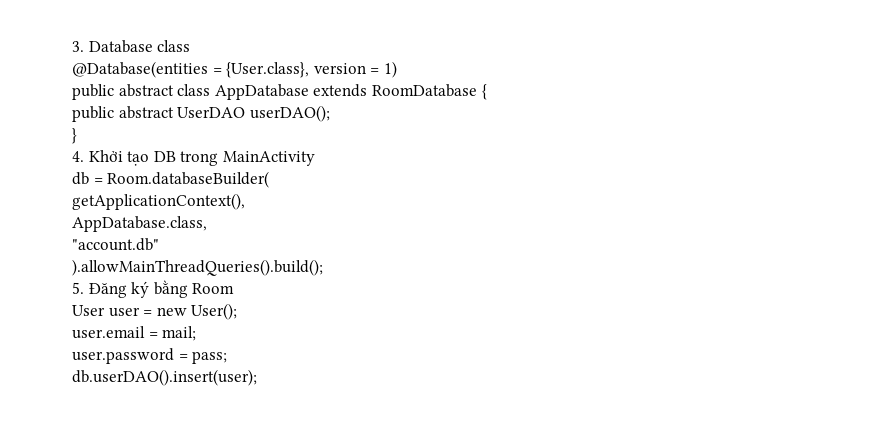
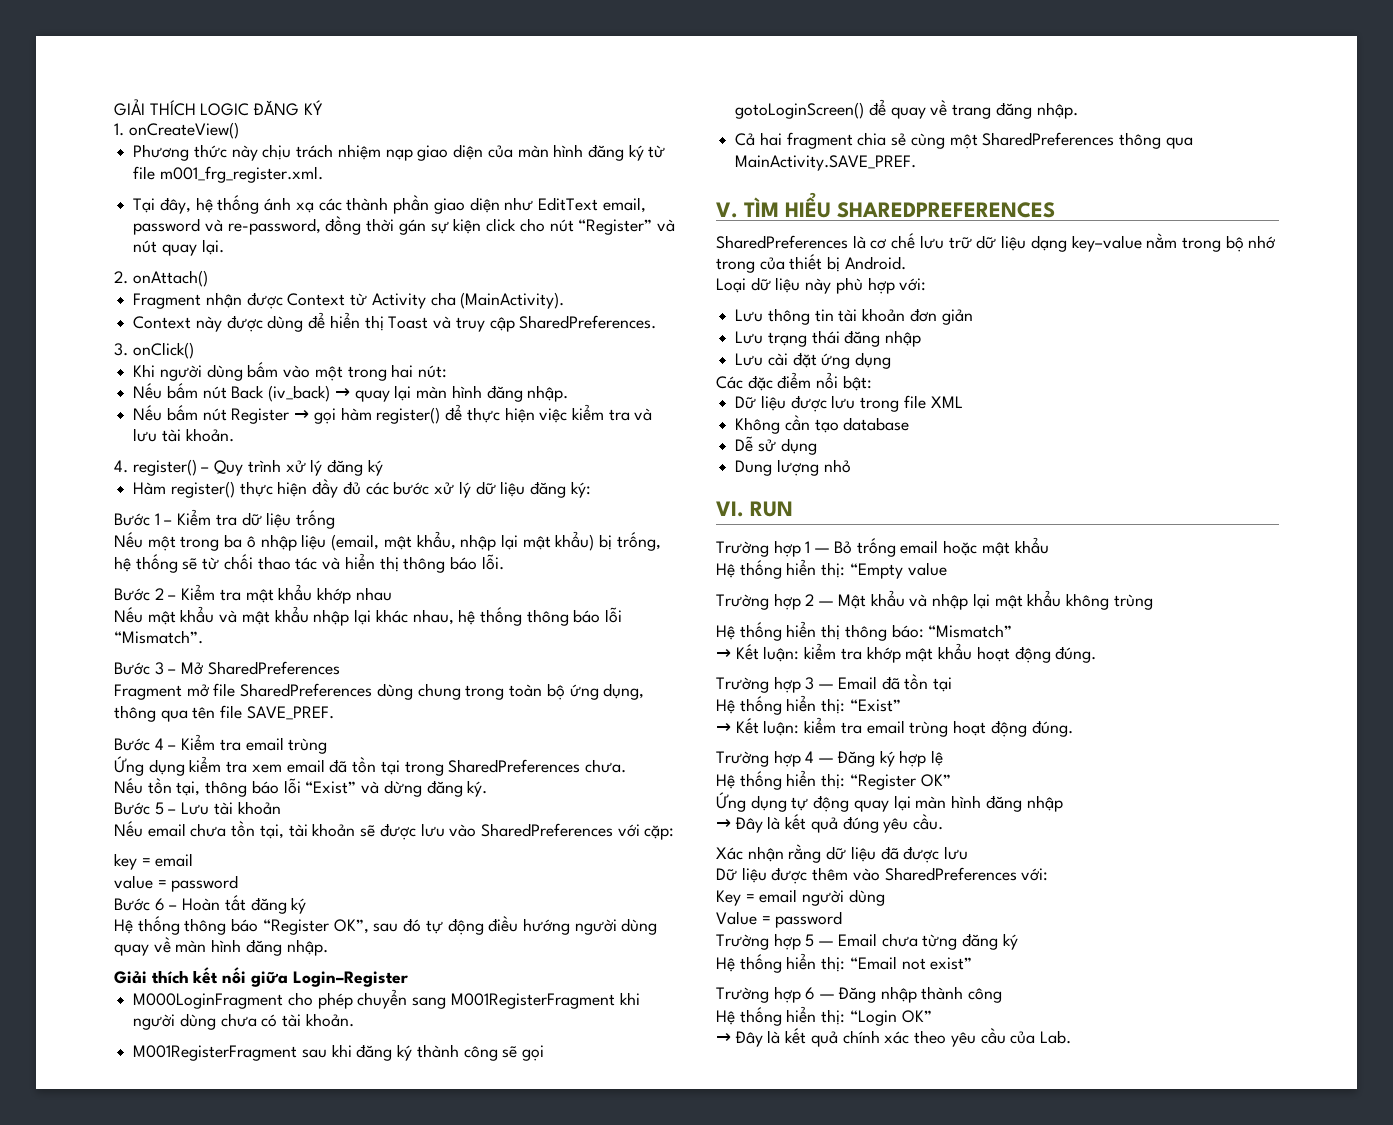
[72,40,191,53] [72,61,397,78] [72,84,487,100] [72,105,330,122] [72,128,77,144] [72,150,315,166] [72,171,270,188] [72,193,245,210] [72,216,207,232] [72,238,159,251] [72,259,323,276] [72,280,235,298] [72,303,238,320] [72,326,197,341] [72,348,228,364] [72,369,257,386] 3. Database class // @Database(entities = {User.class}, version = 1) // public abstract class AppDatabase extends RoomDatabase { // public abstract UserDAO userDAO(); // } // 4. Khởi tạo DB trong MainActivity // db = Room.databaseBuilder( // getApplicationContext(), // AppDatabase.class, // "account.db" // ).allowMainThreadQueries().build(); // 5. Đăng ký bằng Room // User user = new User(); // user.email = mail; // user.password = pass; // db.userDAO().insert(user); -> [114,99,323,116] [114,122,239,139] [133,144,666,161] [133,166,323,183] [133,195,646,214] [133,216,675,235] [133,239,224,256] [114,270,208,287] [133,292,565,309] [133,312,657,332] [114,342,194,359] [133,362,448,381] [133,383,569,402] [133,404,653,424] [133,428,234,442] [114,459,383,476] [133,479,591,498] [114,509,336,529] [114,531,661,551] [114,553,504,573] [114,584,392,604] [114,606,623,626] [114,630,203,644] [114,661,340,675] [114,683,645,700] [114,705,334,722] [114,734,328,754] [114,756,626,776] [114,778,488,797] [114,801,281,815] [114,821,675,840] [114,853,194,870] [114,875,239,892] [114,895,307,914] [114,916,658,935] [114,937,328,956] [114,967,408,987] [133,989,640,1009] [133,1013,354,1030] [133,1044,545,1061] [735,99,1078,119] [735,132,1193,149] [735,155,917,171] [716,192,1055,218] [716,233,1276,252] [716,254,906,273] [716,277,927,294] [735,308,973,325] [735,330,922,347] [735,352,892,369] [716,372,872,391] [735,395,963,412] [735,415,910,434] [735,436,817,455] [735,459,851,476] [716,501,793,517] [716,537,1049,557] [716,559,947,579] [716,590,1153,610] [716,621,1013,641] [716,643,1097,663] [716,674,953,693] [716,695,901,715] [716,717,1073,737] [716,750,944,767] [716,770,951,790] [716,792,1063,812] [716,814,944,833] [716,844,969,863] [716,867,1049,884] [716,889,885,906] [716,911,843,928] [716,933,1018,950] [716,953,973,973] [716,986,1003,1003] [716,1006,932,1026] [716,1028,1071,1047] GIẢI THÍCH LOGIC ĐĂNG KÝ // 1. onCreateView() // Phương thức này chịu trách nhiệm nạp giao diện của màn hình đăng ký từ file m001_frg_register.xml. // Tại đây, hệ thống ánh xạ các thành phần giao diện như EditText email, password và re-password, đồng thời gán sự kiện click cho nút “Register” và nút quay lại. // 2. onAttach() // Fragment nhận được Context từ Activity cha (MainActivity). // Context này được dùng để hiển thị Toast và truy cập SharedPreferences. // 3. onClick() // Khi người dùng bấm vào một trong hai nút: // Nếu bấm nút Back (iv_back) → quay lại màn hình đăng nhập. // Nếu bấm nút Register → gọi hàm register() để thực hiện việc kiểm tra và lưu tài khoản. // 4. register() – Quy trình xử lý đăng ký // Hàm register() thực hiện đầy đủ các bước xử lý dữ liệu đăng ký: // Bước 1 – Kiểm tra dữ liệu trống // Nếu một trong ba ô nhập liệu (email, mật khẩu, nhập lại mật khẩu) bị trống, hệ thống sẽ từ chối thao tác và hiển thị thông báo lỗi. // Bước 2 – Kiểm tra mật khẩu khớp nhau // Nếu mật khẩu và mật khẩu nhập lại khác nhau, hệ thống thông báo lỗi “Mismatch”. // Bước 3 – Mở SharedPreferences // Fragment mở file SharedPreferences dùng chung trong toàn bộ ứng dụng, thông qua tên file SAVE_PREF. // Bước 4 – Kiểm tra email trùng // Ứng dụng kiểm tra xem email đã tồn tại trong SharedPreferences chưa. // Nếu tồn tại, thông báo lỗi “Exist” và dừng đăng ký. // Bước 5 – Lưu tài khoản // Nếu email chưa tồn tại, tài khoản sẽ được lưu vào SharedPreferences với cặp: // key = email // value = password // Bước 6 – Hoàn tất đăng ký // Hệ thống thông báo “Register OK”, sau đó tự động điều hướng người dùng quay về màn hình đăng nhập. // Giải thích kết nối giữa Login–Register // M000LoginFragment cho phép chuyển sang M001RegisterFragment khi người dùng chưa có tài khoản. // M001RegisterFragment sau khi đăng ký thành công sẽ gọi gotoLoginScreen() để quay về trang đăng nhập. // Cả hai fragment chia sẻ cùng một SharedPreferences thông qua MainActivity.SAVE_PREF. // V. TÌM HIỂU SHAREDPREFERENCES // SharedPreferences là cơ chế lưu trữ dữ liệu dạng key–value nằm trong bộ nhớ trong của thiết bị Android. // Loại dữ liệu này phù hợp với: // Lưu thông tin tài khoản đơn giản // Lưu trạng thái đăng nhập // Lưu cài đặt ứng dụng // Các đặc điểm nổi bật: // Dữ liệu được lưu trong file XML // Không cần tạo database // Dễ sử dụng // Dung lượng nhỏ // VI. RUN // Trường hợp 1 — Bỏ trống email hoặc mật khẩu // Hệ thống hiển thị: “Empty value // Trường hợp 2 — Mật khẩu và nhập lại mật khẩu không trùng // Hệ thống hiển thị thông báo: “Mismatch” // → Kết luận: kiểm tra khớp mật khẩu hoạt động đúng. // Trường hợp 3 — Email đã tồn tại // Hệ thống hiển thị: “Exist” // → Kết luận: kiểm tra email trùng hoạt động đúng. // Trường hợp 4 — Đăng ký hợp lệ // Hệ thống hiển thị: “Register OK” // Ứng dụng tự động quay lại màn hình đăng nhập // → Đây là kết quả đúng yêu cầu. // Xác nhận rằng dữ liệu đã được lưu // Dữ liệu được thêm vào SharedPreferences với: // Key = email người dùng // Value = password // Trường hợp 5 — Email chưa từng đăng ký // Hệ thống hiển thị: “Email not exist” // Trường hợp 6 — Đăng nhập thành công // Hệ thống hiển thị: “Login OK” // → Đây là kết quả chính xác theo yêu cầu của Lab.

